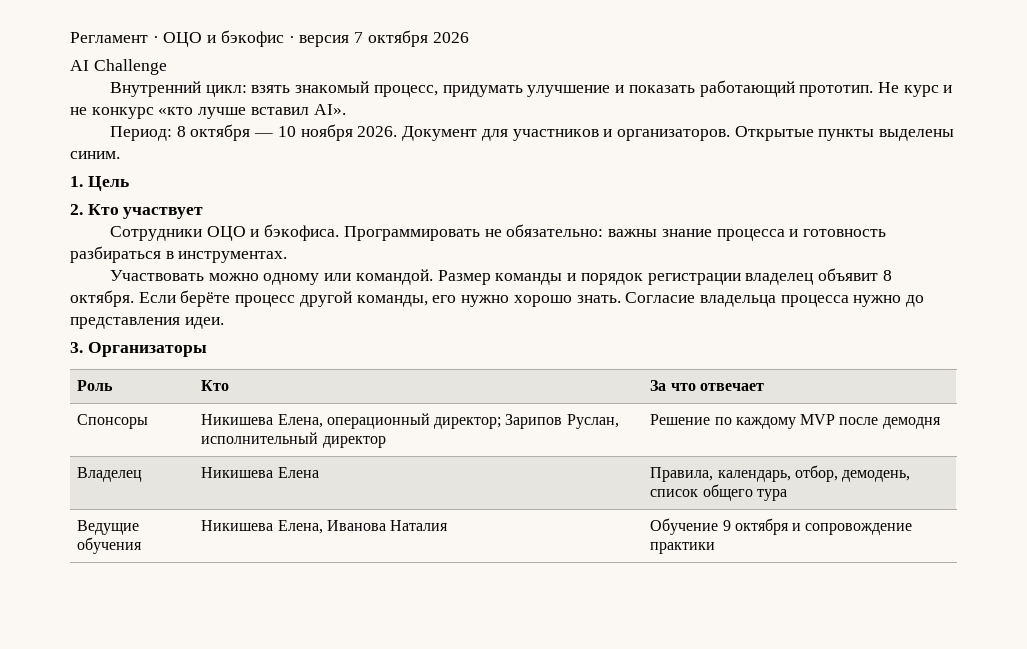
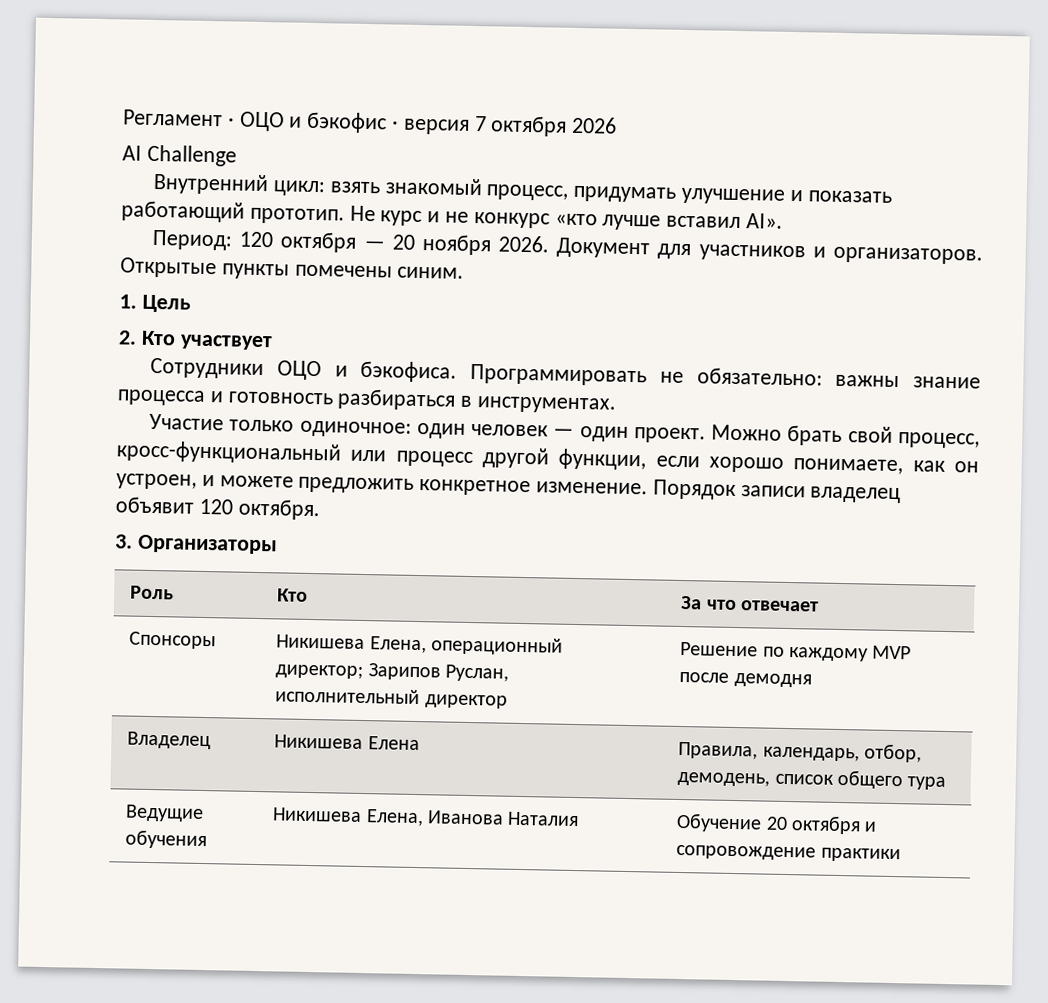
[176,126,186,137] 8 -> [239,231,275,248] 120
[277,126,296,137] 10 -> [391,234,416,250] 20
[879,129,955,141] выделены -> [294,264,393,278] помечены
[110,269,741,285] Участвовать можно одному или командой. Размер команды и порядок регистрации -> [149,413,981,449] [116,440,980,475] [116,473,806,500] Участие только одиночное: один человек — один проект. Можно брать свой процесс, кросс-функциональный или процесс другой функции, если хорошо понимаете, как он устроен, и можете предложить конкретное изменение. Порядок записи
[882,270,892,281] 8 -> [198,498,233,515] 120
[138,290,925,307] [70,317,224,329] Если берёте процесс другой команды, его нужно хорошо знать. Согласие владельца процесса нужно до представления идеи. -> (320, 509) none
[722,520,731,531] 9 -> [765,816,788,831] 20

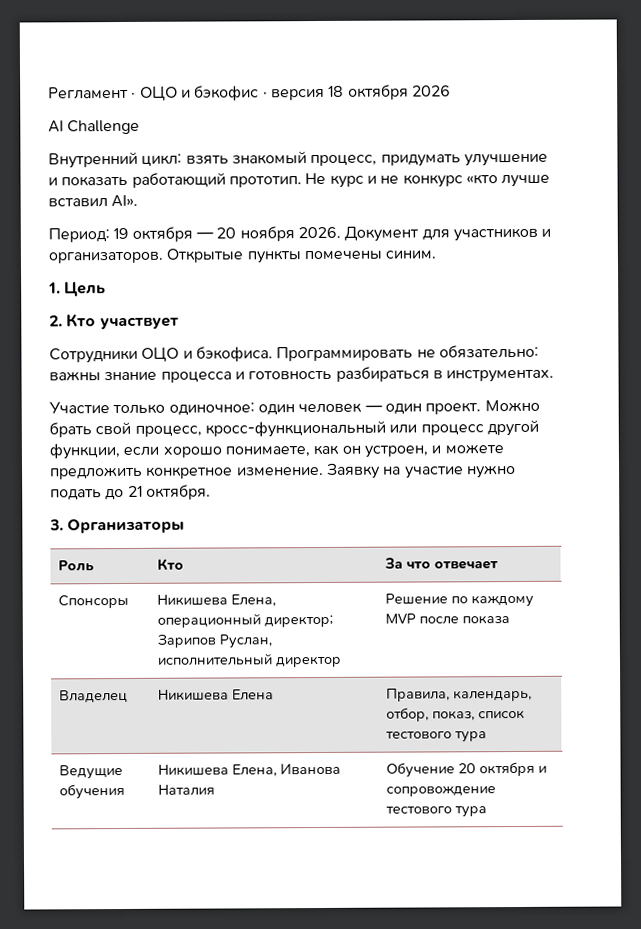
[473,115,487,132] 7 -> [328,85,345,97] 18
[239,231,275,248] 120 -> [113,227,129,240] 19
[652,479,902,504] [115,496,233,515] Порядок записи владелец объявит 120 -> [325,462,516,479] [50,485,143,501] Заявку на участие нужно подать до 21
[733,672,812,688] демодня -> [461,615,510,625] показа
[677,769,903,790] демодень, список общего -> [431,709,525,721] [384,731,452,739] показ, список тестового
[820,847,901,863] практики -> [384,806,487,818] тестового тура

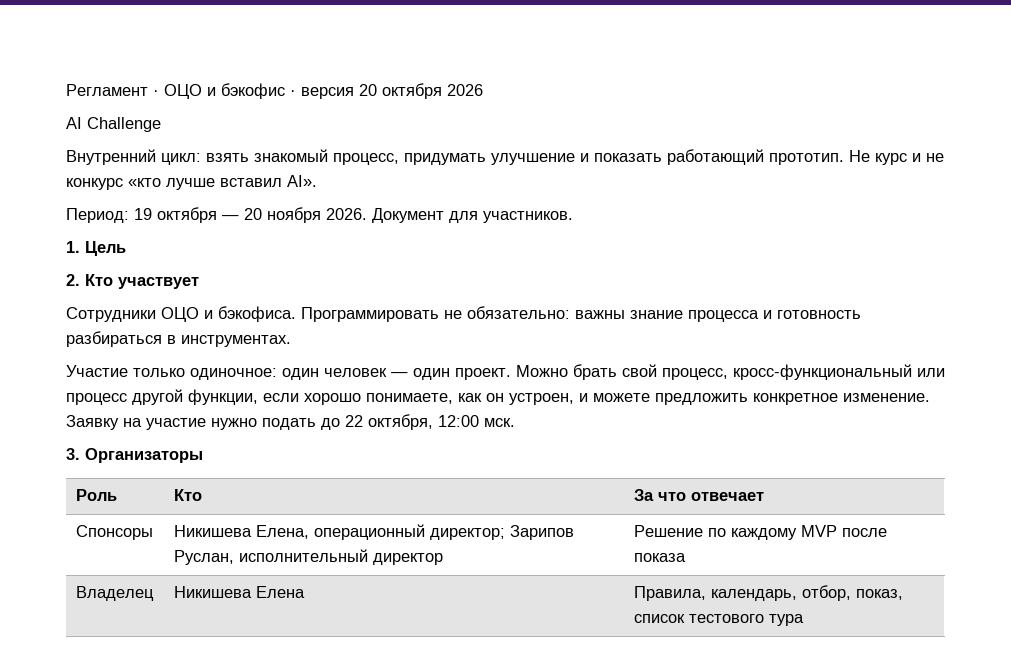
[328,85,345,97] 18 -> [359,84,377,96] 20
[452,227,552,242] [48,248,437,264] участников и организаторов. Открытые пункты помечены синим. -> [483,211,573,223] участников.
[127,484,211,500] 21 октября. -> [345,414,515,430] 22 октября, 12:00 мск.
[58,765,123,780] [58,783,125,800] [157,762,341,777] [157,784,215,796] [385,761,547,778] [385,785,496,797] [384,806,487,818] // Ведущие обучения | Никишева Елена, Иванова Наталия | Обучение 20 октября и сопровождение тестового тура -> (805, 620) none

